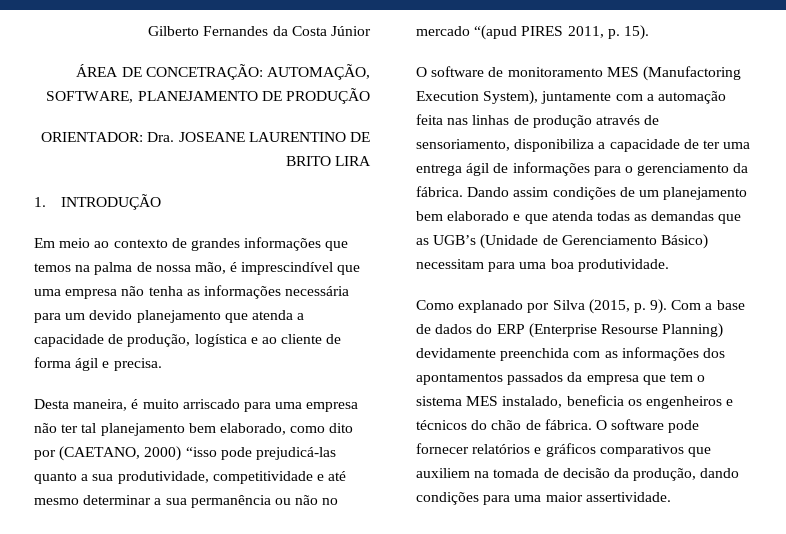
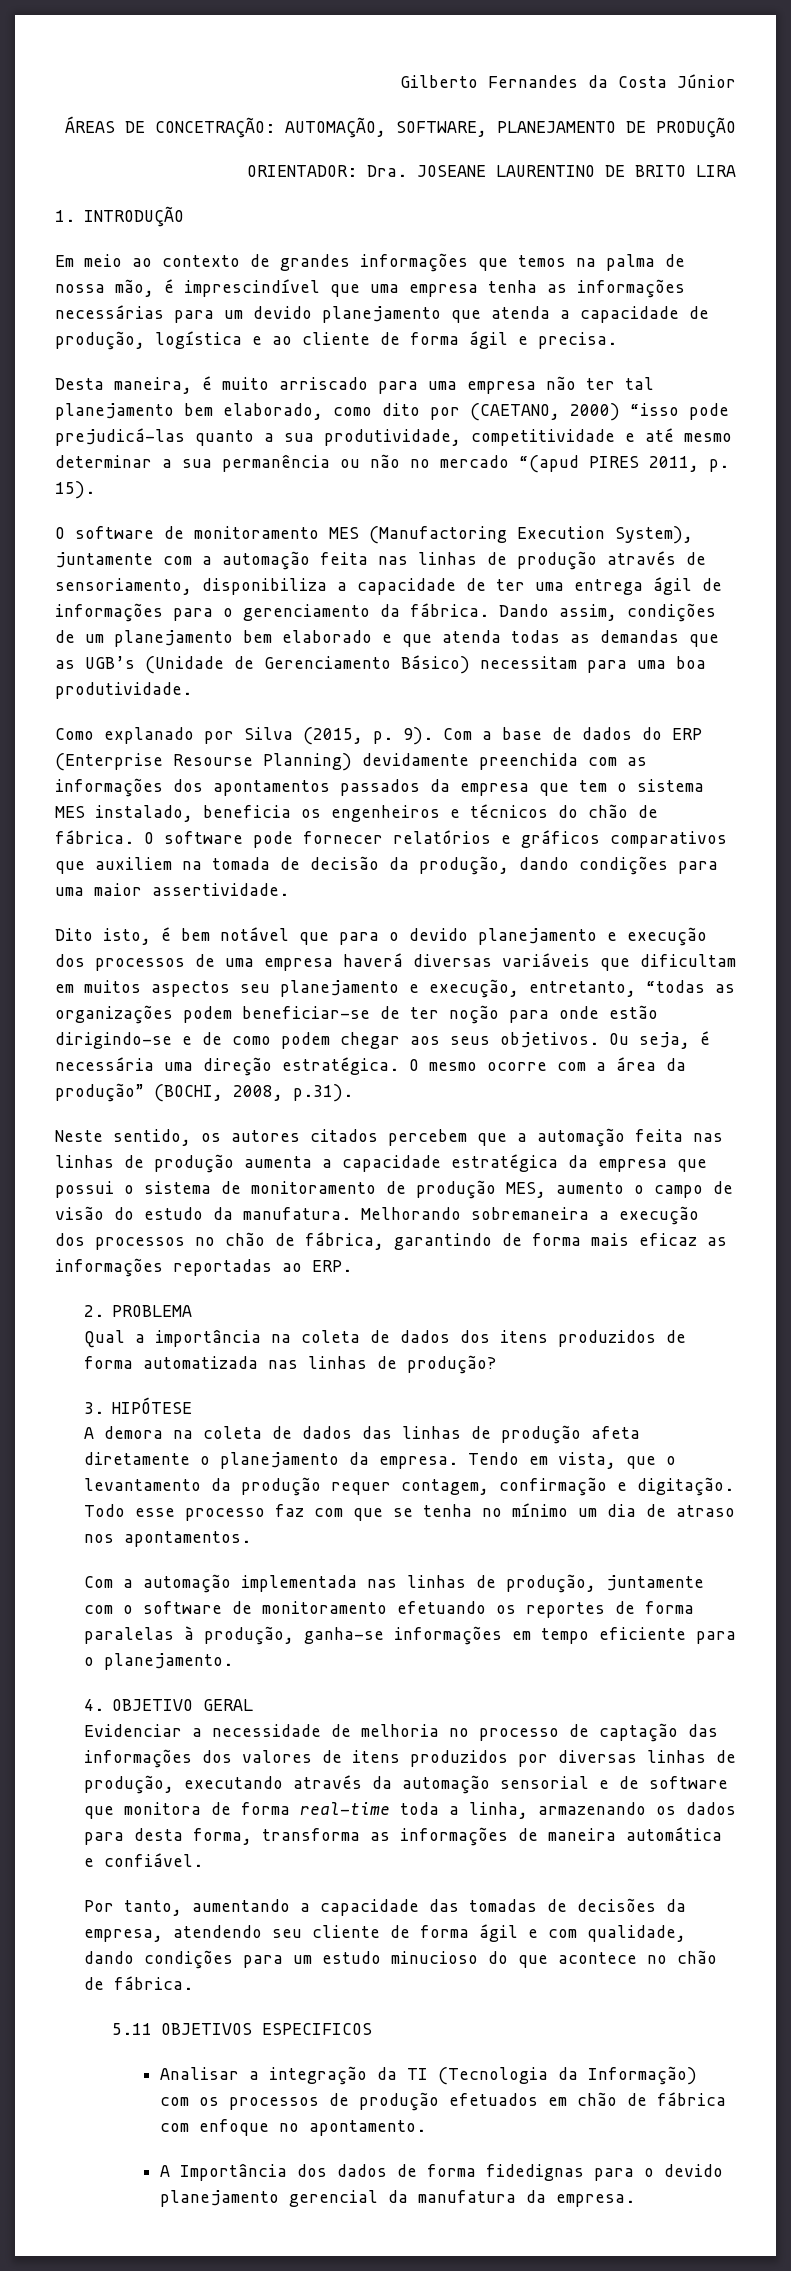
[76,64,119,77] ÁREA -> [65,116,115,133] ÁREAS
[121,286,145,296] não -> (478, 290) none
[285,286,350,296] necessária -> [55,305,164,319] necessárias
[513,187,549,197] assim -> [559,604,617,621] assim,
(671, 497) none -> [55,927,707,946] [55,953,736,971] [55,979,735,998] [55,1005,658,1024] [55,1031,710,1049] [55,1057,686,1076] [55,1083,353,1102] [55,1128,723,1147] [55,1154,707,1173] [55,1180,733,1199] [55,1206,699,1225] [55,1232,727,1250] [55,1258,352,1277] [83,1305,193,1317] [83,1329,686,1348] [83,1355,496,1374] [83,1397,193,1414] [83,1425,640,1444] [83,1452,676,1469] [83,1477,734,1496] [83,1503,735,1521] [83,1531,251,1547] [83,1574,704,1593] [83,1601,694,1618] [83,1626,736,1645] [83,1653,233,1670] [83,1699,254,1711] [83,1723,718,1742] [83,1749,736,1768] [83,1775,728,1794] [83,1802,736,1819] [83,1827,722,1846] [83,1853,203,1867] [83,1898,686,1916] [83,1924,686,1942] [83,1950,717,1969] [83,1976,193,1990] [112,2023,372,2035] [160,2066,698,2085] [160,2092,727,2111] [160,2119,427,2136] [160,2163,724,2181] [160,2190,636,2207] // Dito isto, é bem notável que para o devido planejamento e execução dos processos de uma empresa haverá diversas variáveis que dificultam em muitos aspectos seu planejamento e execução, entretanto, “todas as organizações podem beneficiar-se de ter noção para onde estão dirigindo-se e de como podem chegar aos seus objetivos. Ou seja, é necessária uma direção estratégica. O mesmo ocorre com a área da produção” (BOCHI, 2008, p.31). // Neste sentido, os autores citados percebem que a automação feita nas linhas de produção aumenta a capacidade estratégica da empresa que possui o sistema de monitoramento de produção MES, aumento o campo de visão do estudo da manufatura. Melhorando sobremaneira a execução dos processos no chão de fábrica, garantindo de forma mais eficaz as informações reportadas ao ERP. // 2. PROBLEMA // Qual a importância na coleta de dados dos itens produzidos de forma automatizada nas linhas de produção? // 3. HIPÓTESE // A demora na coleta de dados das linhas de produção afeta diretamente o planejamento da empresa. Tendo em vista, que o levantamento da produção requer contagem, confirmação e digitação. Todo esse processo faz com que se tenha no mínimo um dia de atraso nos apontamentos. // Com a automação implementada nas linhas de produção, juntamente com o software de monitoramento efetuando os reportes de forma paralelas à produção, ganha-se informações em tempo eficiente para o planejamento. // 4. OBJETIVO GERAL // Evidenciar a necessidade de melhoria no processo de captação das informações dos valores de itens produzidos por diversas linhas de produção, executando através da automação sensorial e de software que monitora de forma real-time toda a linha, armazenando os dados para desta forma, transforma as informações de maneira automática e confiável. // Por tanto, aumentando a capacidade das tomadas de decisões da empresa, atendendo seu cliente de forma ágil e com qualidade, dando condições para um estudo minucioso do que acontece no chão de fábrica. // 5.11 OBJETIVOS ESPECIFICOS // Analisar a integração da TI (Tecnologia da Informação) com os processos de produção efetuados em chão de fábrica com enfoque no apontamento. // A Importância dos dados de forma fidedignas para o devido planejamento gerencial da manufatura da empresa.

